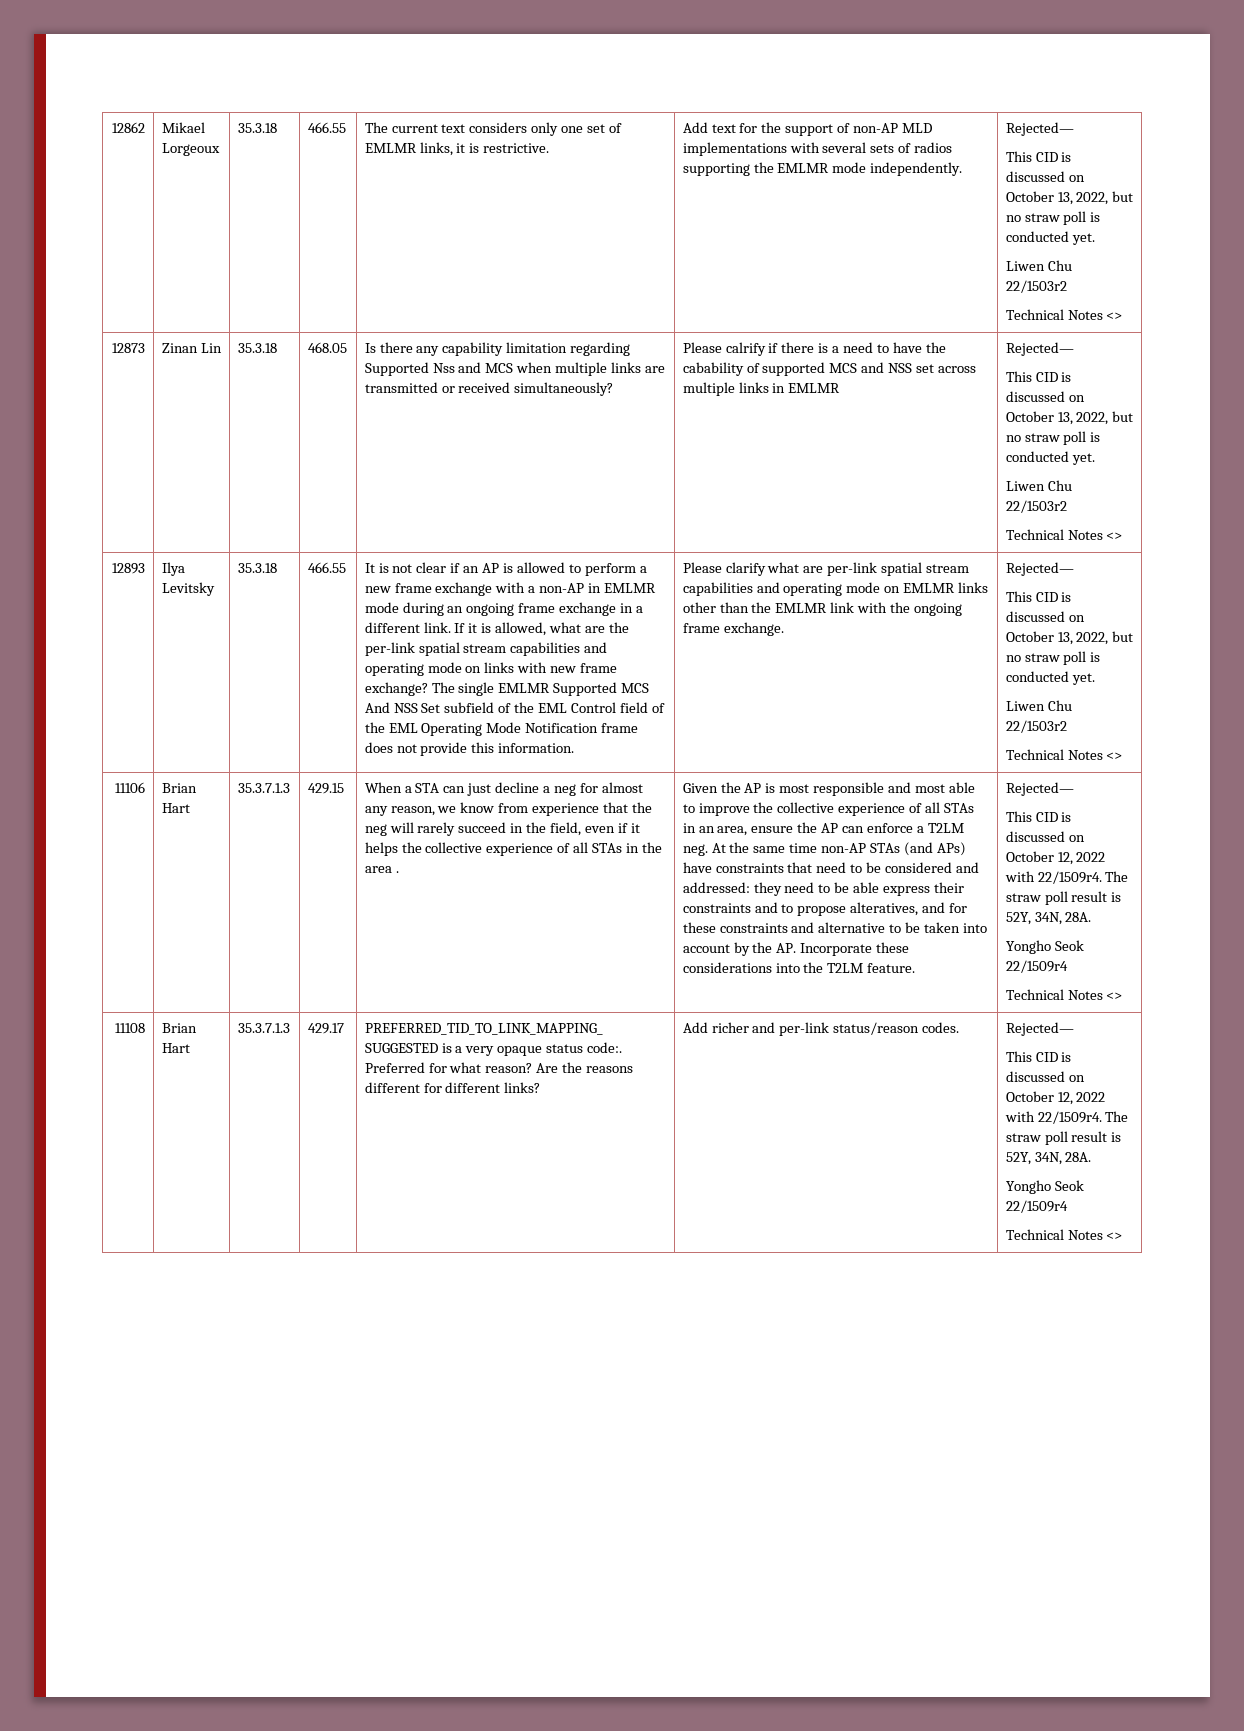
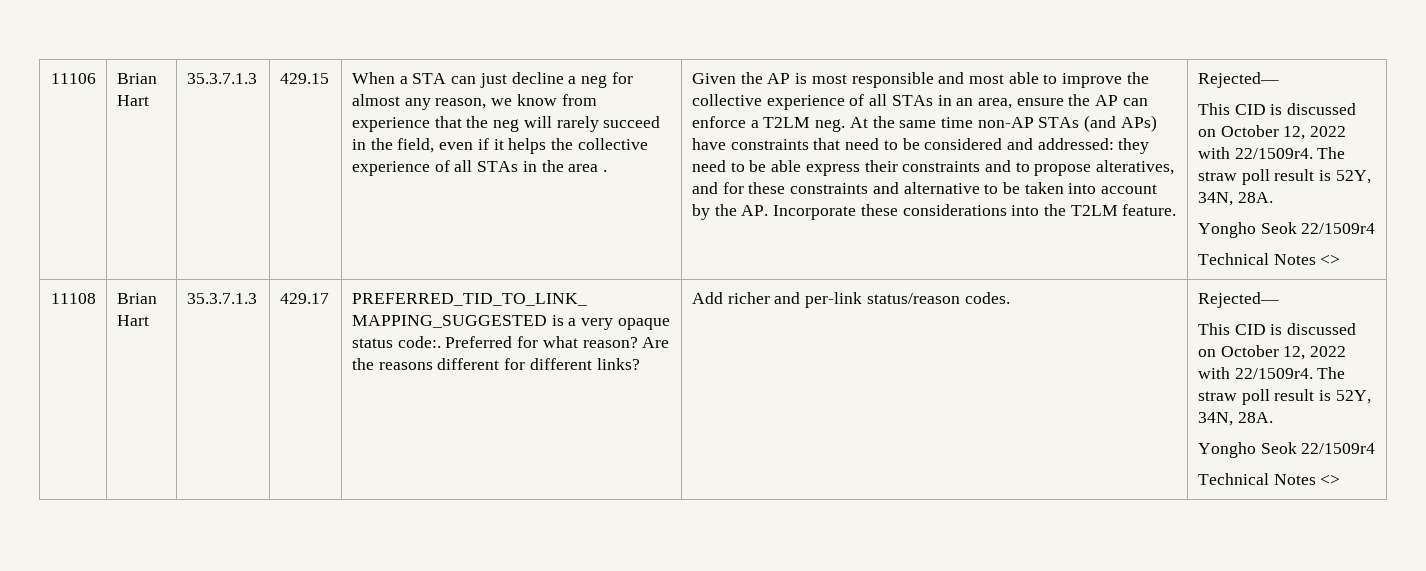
[112,122,146,133] [161,122,205,133] [161,143,220,156] [237,123,277,133] [307,122,346,133] [364,122,623,136] [364,142,550,156] [682,122,933,136] [682,142,953,156] [682,162,963,176] [1005,122,1074,136] [1005,151,1072,162] [1005,171,1085,182] [1005,191,1134,205] [1005,211,1101,225] [1005,231,1095,245] [1005,260,1072,271] [1005,280,1067,293] [1005,309,1123,320] [112,343,146,353] [161,343,222,353] [237,343,277,353] [307,342,347,353] [364,342,631,356] [364,362,666,376] [364,382,614,396] [682,342,946,356] [682,362,977,376] [682,382,841,396] [1005,342,1074,356] [1005,371,1072,382] [1005,391,1085,402] [1005,411,1134,425] [1005,431,1101,445] [1005,451,1095,465] [1005,480,1072,491] [1005,500,1067,513] [1005,529,1123,540] [112,563,146,574] [161,562,185,576] [161,582,215,596] [237,563,277,573] [307,562,346,573] [364,562,647,576] [364,582,657,596] [364,602,644,616] [364,622,629,636] [364,642,608,656] [364,662,618,676] [364,682,650,696] [364,702,665,713] [364,722,639,736] [364,742,575,756] [682,562,970,576] [682,582,989,596] [682,602,963,616] [682,622,784,636] [1005,562,1074,576] [1005,591,1072,602] [1005,611,1085,622] [1005,631,1134,645] [1005,651,1101,665] [1005,671,1095,685] [1005,700,1072,711] [1005,720,1067,733] [1005,749,1123,760] 12862 | Mikael Lorgeoux | 35.3.18 | 466.55 | The current text considers only one set of EMLMR links, it is restrictive. | Add text for the support of non-AP MLD implementations with several sets of radios supporting the EMLMR mode independently. | Rejected— // This CID is discussed on October 13, 2022, but no straw poll is conducted yet. // Liwen Chu 22/1503r2 // Technical Notes <> // 12873 | Zinan Lin | 35.3.18 | 468.05 | Is there any capability limitation regarding Supported Nss and MCS when multiple links are transmitted or received simultaneously? | Please calrify if there is a need to have the cabability of supported MCS and NSS set across multiple links in EMLMR | Rejected— // This CID is discussed on October 13, 2022, but no straw poll is conducted yet. // Liwen Chu 22/1503r2 // Technical Notes <> // 12893 | Ilya Levitsky | 35.3.18 | 466.55 | It is not clear if an AP is allowed to perform a new frame exchange with a non-AP in EMLMR mode during an ongoing frame exchange in a different link. If it is allowed, what are the per-link spatial stream capabilities and operating mode on links with new frame exchange? The single EMLMR Supported MCS And NSS Set subfield of the EML Control field of the EML Operating Mode Notification frame does not provide this information. | Please clarify what are per-link spatial stream capabilities and operating mode on EMLMR links other than the EMLMR link with the ongoing frame exchange. | Rejected— // This CID is discussed on October 13, 2022, but no straw poll is conducted yet. // Liwen Chu 22/1503r2 // Technical Notes <> // -> (51, 78) none

